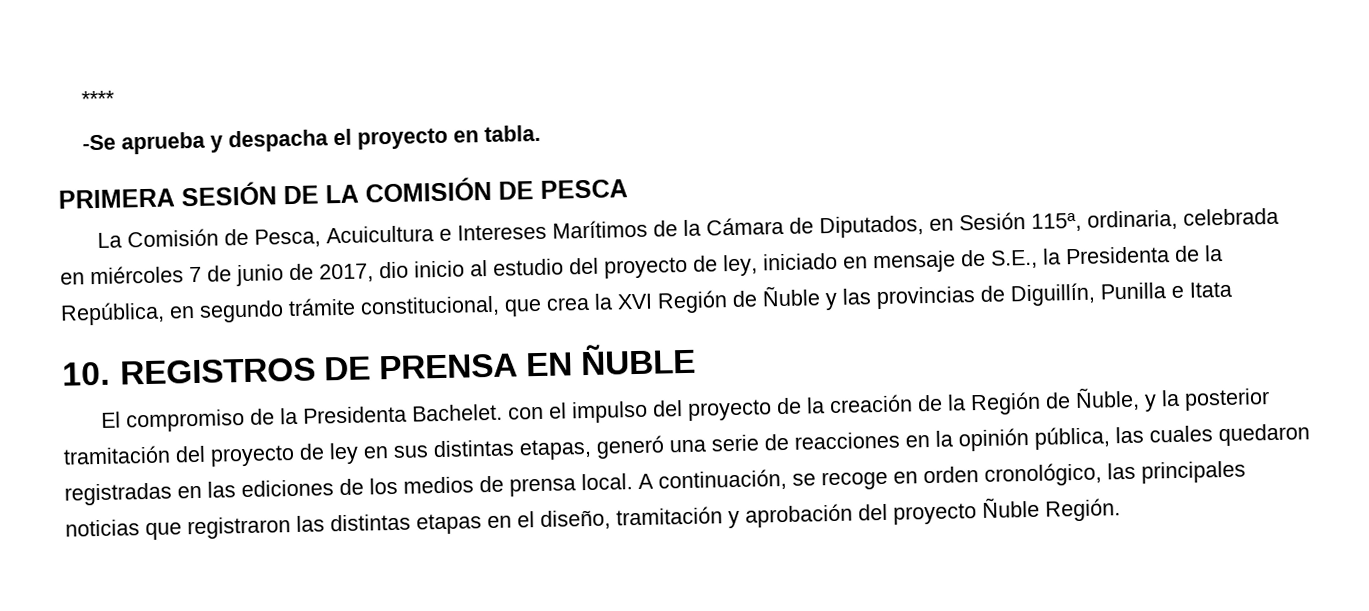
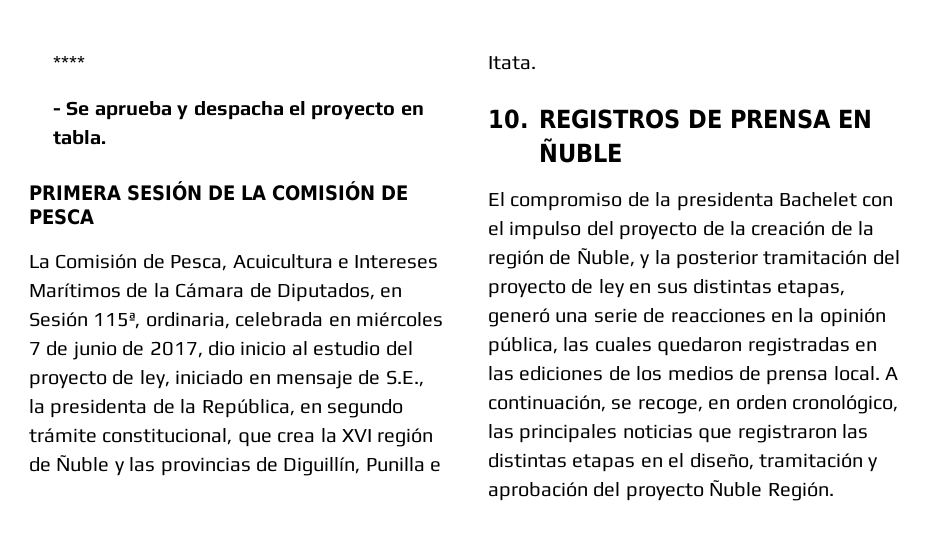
[82,134,117,151] -Se -> [52,101,90,116] - Se
[1065,246,1170,265] Presidenta -> [50,399,148,418] presidenta
[657,290,728,314] Región -> [377,428,434,447] región
[1189,281,1232,298] Itata -> [488,56,536,70] Itata.
[303,403,504,424] Presidenta Bachelet. -> [676,192,857,211] presidenta Bachelet
[970,391,1042,416] Región -> [488,250,544,269] región
[821,470,888,491] recoge -> [637,399,703,414] recoge,

